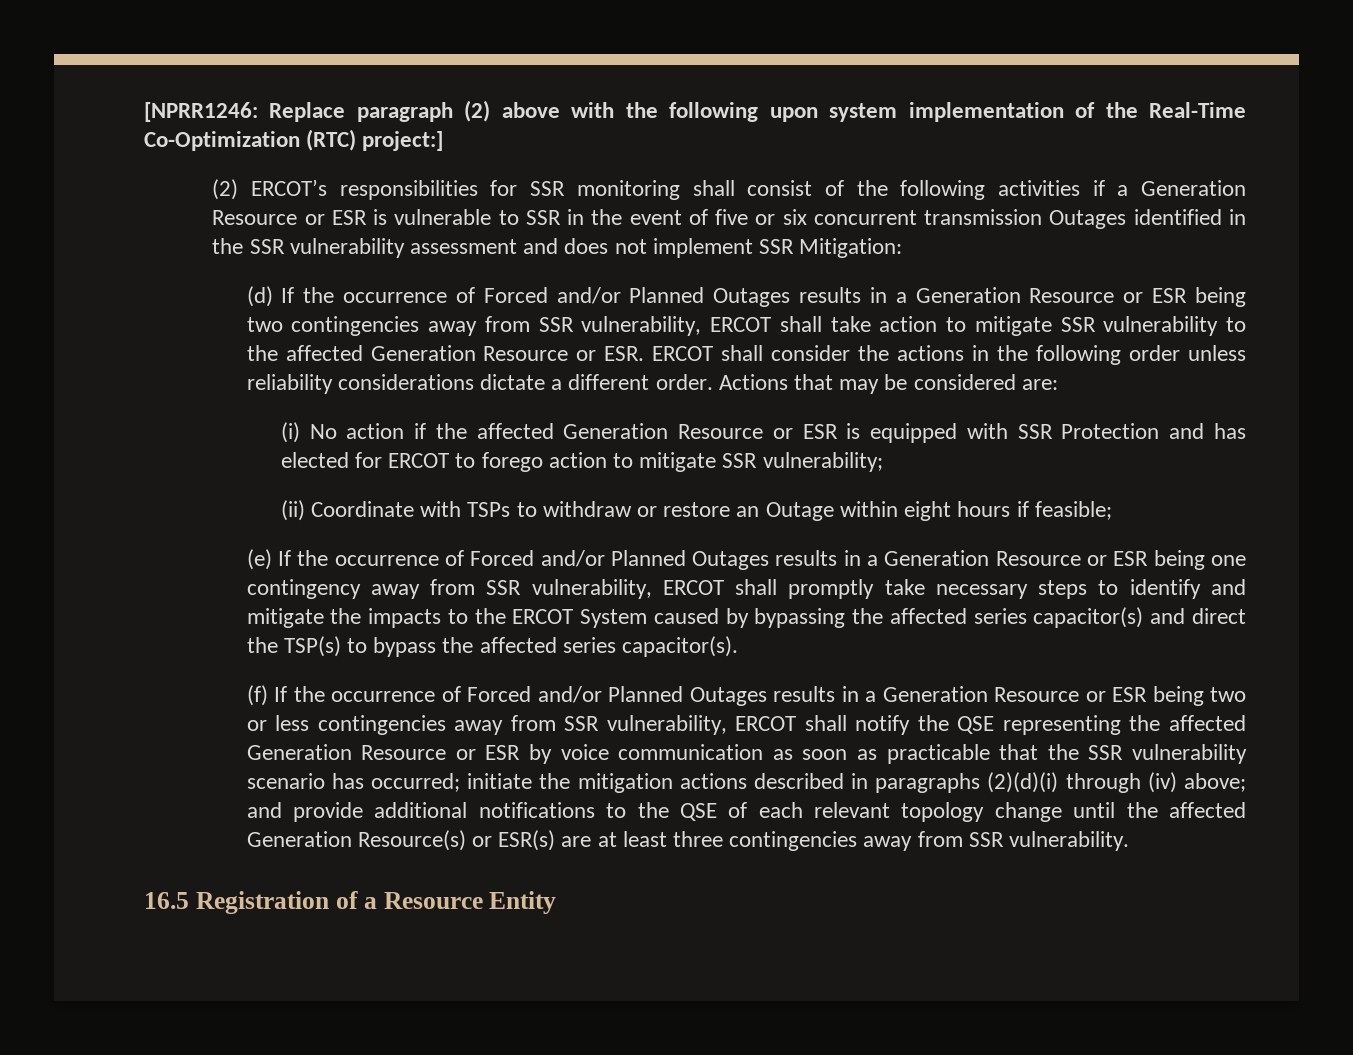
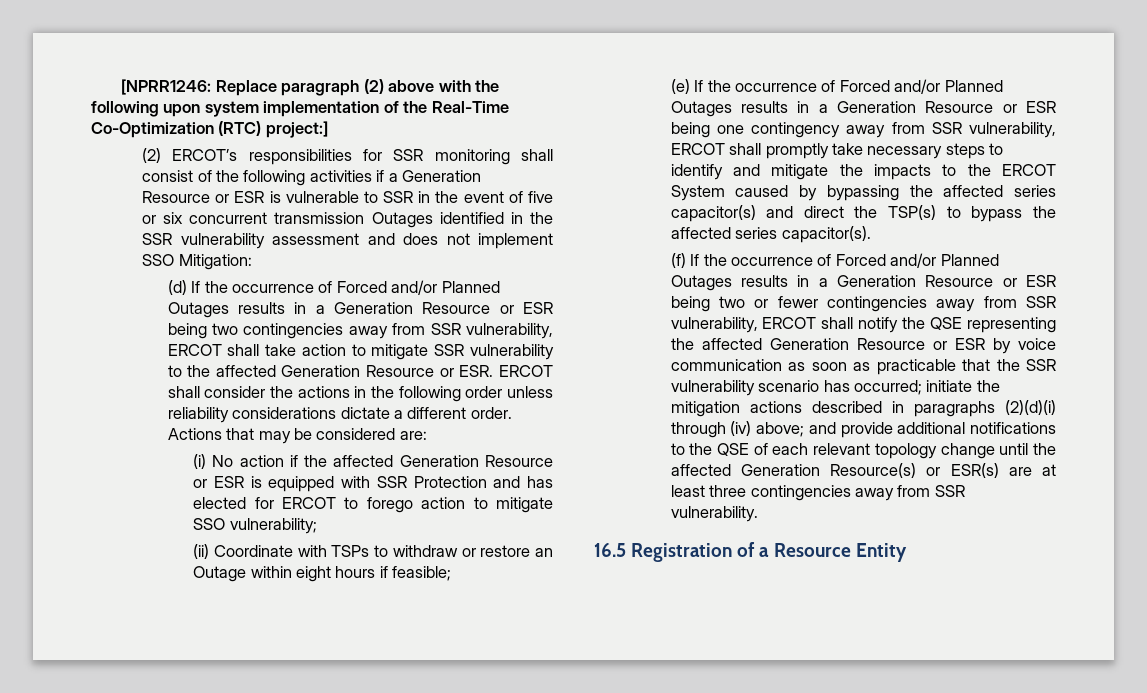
[759,239,795,254] SSR -> [142,254,175,266] SSO
[722,453,758,468] SSR -> [193,518,226,530] SSO
[275,715,310,731] less -> [777,296,818,308] fewer

